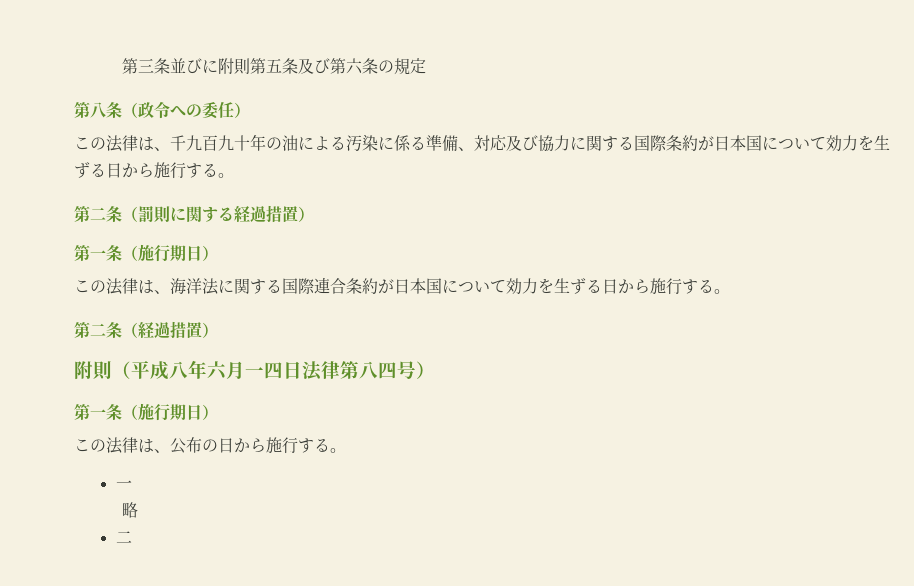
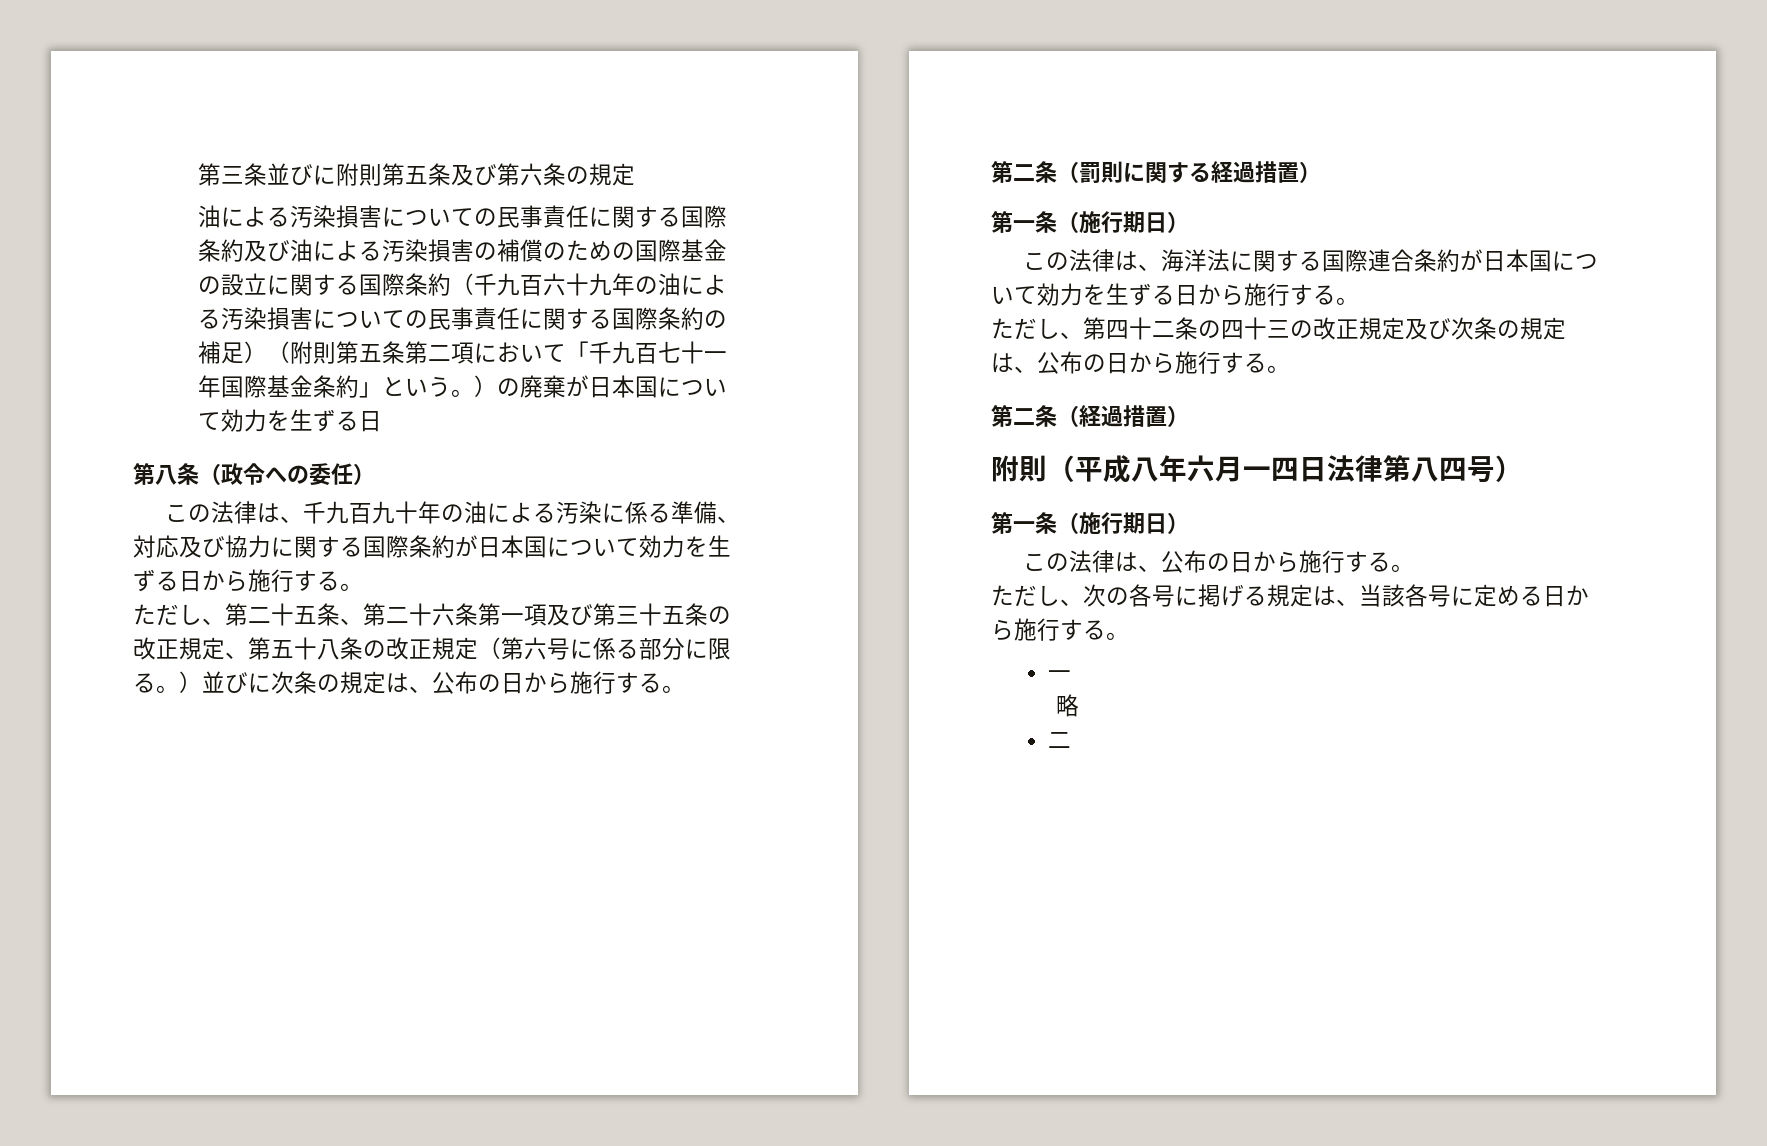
(427, 66) none -> [198,205,728,228] [198,239,728,262] [198,273,728,296] [198,307,728,330] [198,341,728,364] [198,375,728,398] [198,409,383,432] // 油による汚染損害についての民事責任に関する国際条約及び油による汚染損害の補償のための国際基金の設立に関する国際条約（千九百六十九年の油による汚染損害についての民事責任に関する国際条約の補足）（附則第五条第二項において「千九百七十一年国際基金条約」という。）の廃棄が日本国について効力を生ずる日
(234, 175) none -> [133,603,731,626] [133,637,731,660] [133,671,685,694] // ただし、第二十五条、第二十六条第一項及び第三十五条の改正規定、第五十八条の改正規定（第六号に係る部分に限る。）並びに次条の規定は、公布の日から施行する。
(730, 291) none -> [991,317,1566,340] [991,351,1290,374] // ただし、第四十二条の四十三の改正規定及び次条の規定は、公布の日から施行する。
(346, 450) none -> [991,584,1589,607] [991,618,1129,641] // ただし、次の各号に掲げる規定は、当該各号に定める日から施行する。

